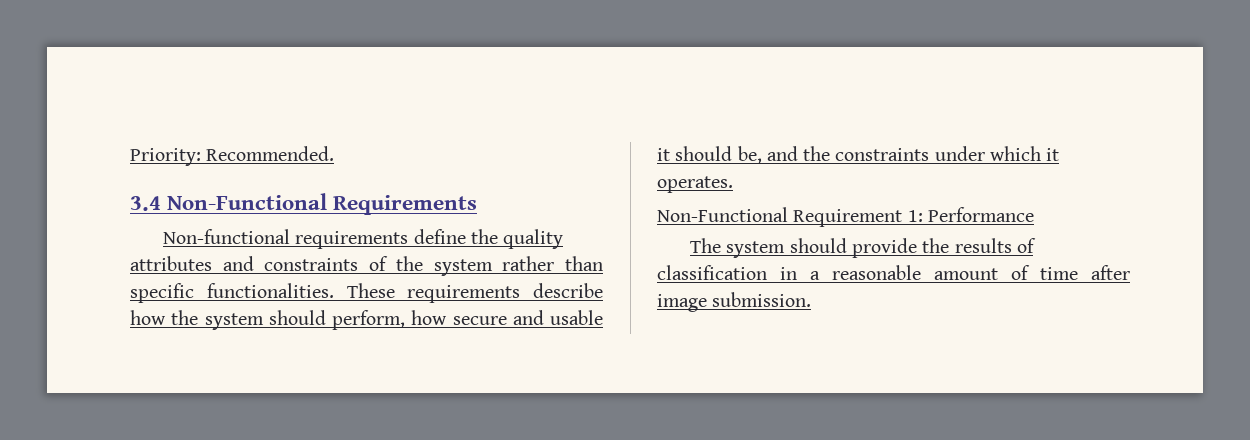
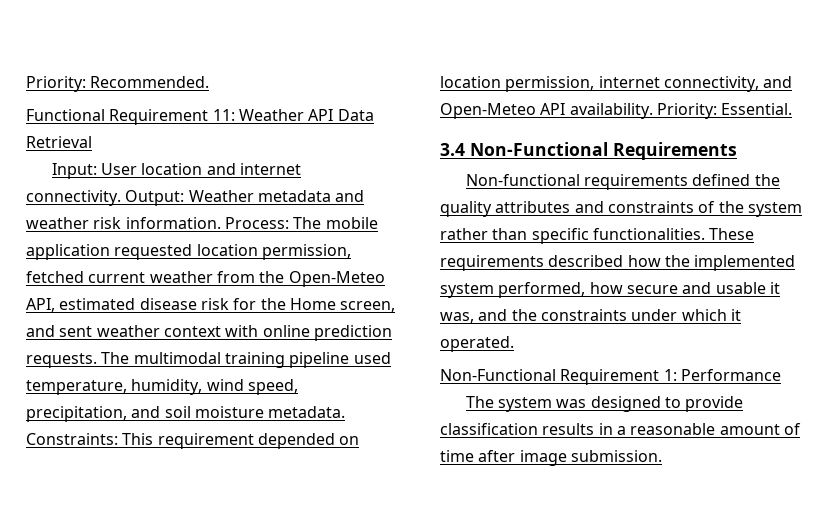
(335, 153) none -> [26,109,374,125] [26,136,92,148] [51,163,302,179] [26,190,365,206] [26,217,378,229] [26,244,351,260] [26,271,385,287] [26,298,396,312] [26,325,392,341] [26,352,391,368] [26,379,298,395] [26,406,346,422] [26,433,360,449] [440,76,793,92] [440,103,793,119] // Functional Requirement 11: Weather API Data Retrieval // Input: User location and internet connectivity. Output: Weather metadata and weather risk information. Process: The mobile application requested location permission, fetched current weather from the Open-Meteo API, estimated disease risk for the Home screen, and sent weather context with online prediction requests. The multimodal training pipeline used temperature, humidity, wind speed, precipitation, and soil moisture metadata. Constraints: This requirement depended on location permission, internet connectivity, and Open-Meteo API availability. Priority: Essential.
[413,229,466,244] define -> [692,174,751,186] defined
[533,283,603,298] describe -> [548,255,624,267] described
[204,310,405,330] system should perform, -> [694,255,796,271] [440,282,586,298] implemented system performed,
[675,146,762,164] should be, -> [440,312,474,323] was,
[657,176,733,193] operates. -> [440,336,514,352] operated.
[789,238,1036,258] [657,265,767,280] should provide the results of classification -> [556,396,744,412] [440,423,595,435] was designed to provide classification results

